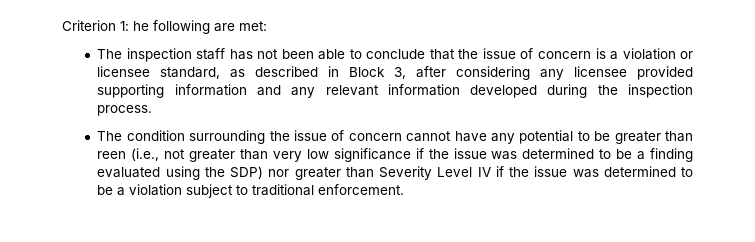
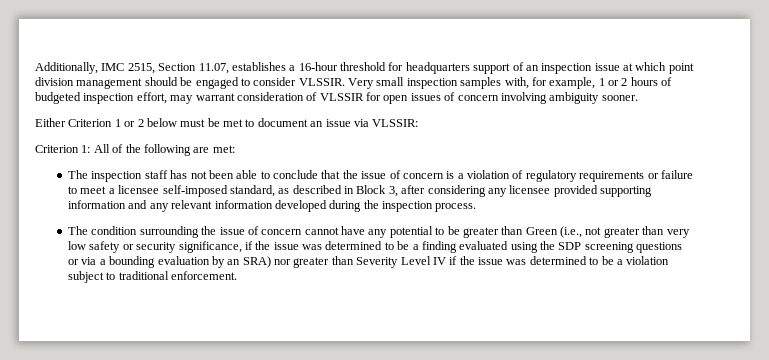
[62,20,149,31] Criterion 1: he -> [35,62,694,74] [35,77,673,89] [35,92,638,104] [35,118,419,127] [35,144,141,153] Additionally, IMC 2515, Section 11.07, establishes a 16-hour threshold for headquarters support of an inspection issue at which point division management should be engaged to consider VLSSIR. Very small inspection samples with, for example, 1 or 2 hours of budgeted inspection effort, may warrant consideration of VLSSIR for open issues of concern involving ambiguity sooner. // Either Criterion 1 or 2 below must be met to document an issue via VLSSIR: // Criterion 1: All of the
[679,51,693,59] [97,66,151,77] or licensee -> [512,170,693,182] [68,185,228,197] of regulatory requirements or failure to meet a licensee self-imposed
[97,151,127,159] reen -> [525,227,558,235] Green
[333,148,411,162] significance -> [89,241,242,253] safety or security significance,
[230,166,264,179] SDP) -> [558,242,683,253] [68,256,271,268] SDP screening questions or via a bounding evaluation by an SRA)

